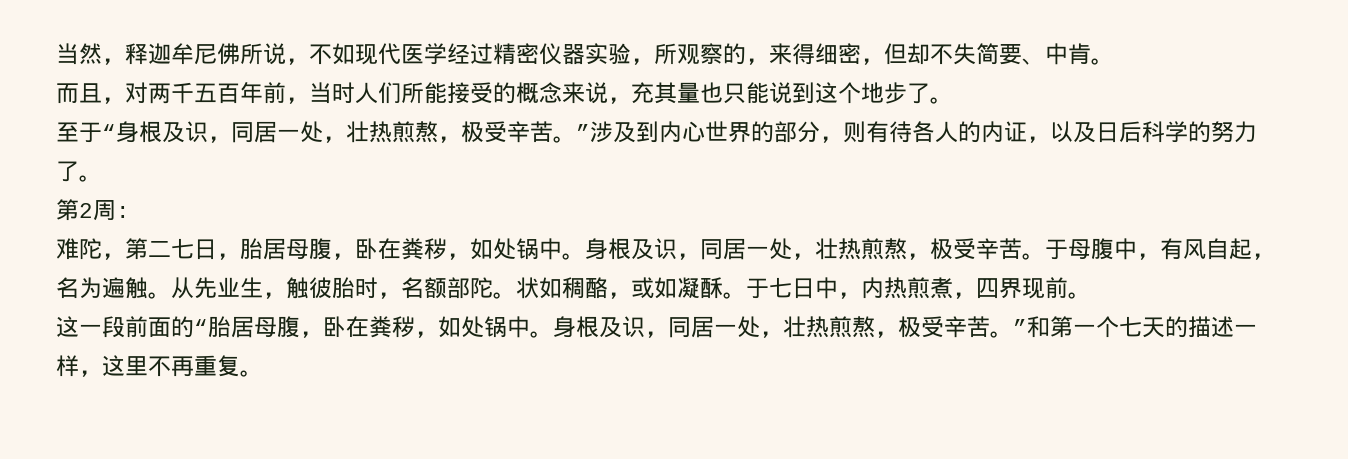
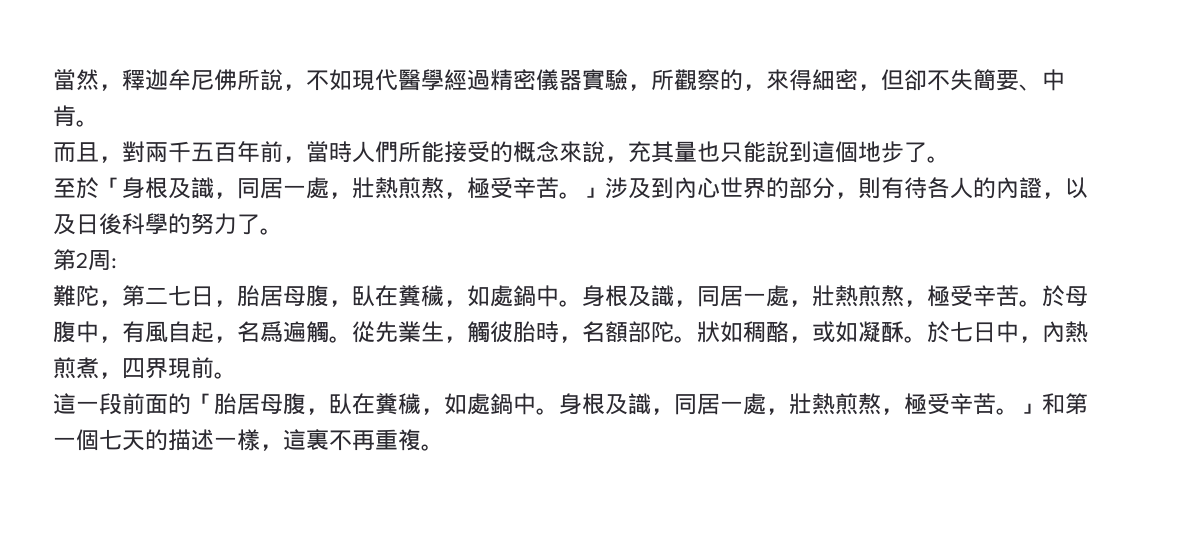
[56,43,148,65] 当然，释 -> [53,69,145,91] 當然，釋
[263,43,999,65] 说，不如现代医学经过精密仪器实验，所观察的，来得细密，但却不失简 -> [260,69,996,91] 說，不如現代醫學經過精密儀器實驗，所觀察的，來得細密，但卻不失簡
[125,82,171,104] 对两 -> [122,141,168,163] 對兩
[309,82,401,104] 当时人们 -> [306,141,398,163] 當時人們
[562,82,608,104] 来说 -> [559,141,605,163] 來說
[769,82,861,104] 说到这个 -> [766,141,858,163] 說到這個
[79,121,682,143] 于“身根及识，同居一处，壮热煎熬，极受辛苦。”涉及到内 -> [76,177,697,199] 於「身根及識，同居一處，壯熱煎熬，極受辛苦。」涉及到內
[843,121,866,143] 则 -> [858,177,881,199] 則
[981,121,1027,143] 内证 -> [996,177,1042,199] 內證
[1119,121,1188,143] 后科学 -> [99,213,168,235] 後科學
[56,238,79,260] 难 -> [53,285,76,307] 難
[355,238,1068,260] 卧在粪秽，如处锅中。身根及识，同居一处，壮热煎熬，极受辛苦。于 -> [352,285,1065,307] 臥在糞穢，如處鍋中。身根及識，同居一處，壯熱煎熬，極受辛苦。於
[1183,239,1206,259] 风 -> [145,321,168,342] 風
[79,277,539,299] 为遍触。从先业生，触彼胎时，名额部陀。状 -> [260,321,720,343] 爲遍觸。從先業生，觸彼胎時，名額部陀。狀
[746,278,769,299] 于 -> [927,321,950,343] 於
[861,277,907,299] 内热 -> [1042,321,1088,343] 內熱
[1022,278,1045,299] 现 -> [168,358,191,379] 現
[56,316,79,337] 这 -> [53,393,76,414] 這
[194,316,1257,338] [56,355,240,377] “胎居母腹，卧在粪秽，如处锅中。身根及识，同居一处，壮热煎熬，极受辛苦。”和第一个七天的描述一样，这里不再重复 -> [191,393,1088,415] [53,429,421,451] 「胎居母腹，臥在糞穢，如處鍋中。身根及識，同居一處，壯熱煎熬，極受辛苦。」和第一個七天的描述一樣，這裏不再重複

